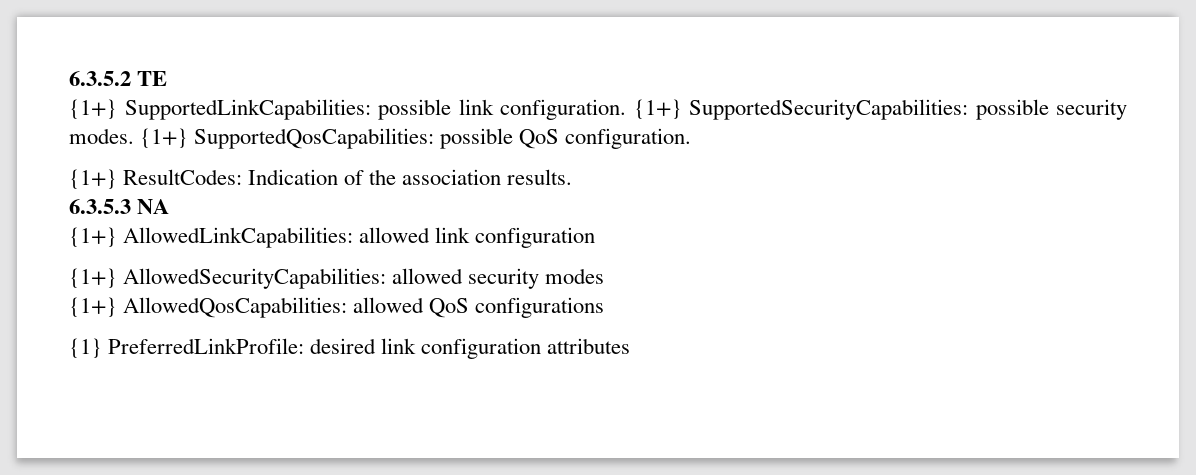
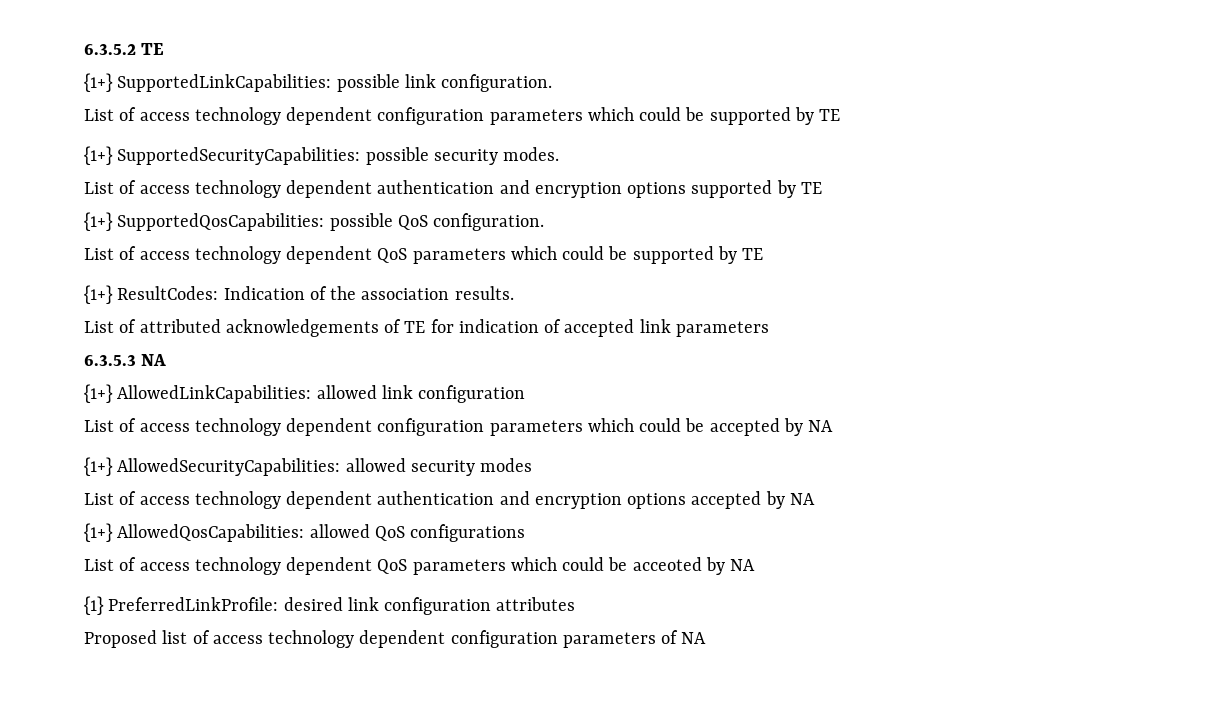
(626, 109) none -> [84,107,841,125] // List of access technology dependent configuration parameters which could be supported by TE //
(134, 136) none -> [84,180,822,198] // List of access technology dependent authentication and encryption options supported by TE //
(692, 138) none -> [84,246,764,264] // List of access technology dependent QoS parameters which could be supported by TE
(573, 177) none -> [84,319,769,337] // List of attributed acknowledgements of TE for indication of accepted link parameters
(596, 237) none -> [84,418,834,436] // List of access technology dependent configuration parameters which could be accepted by NA
(605, 276) none -> [84,491,815,509] // List of access technology dependent authentication and encryption options accepted by NA
(605, 307) none -> [84,557,756,575] // List of access technology dependent QoS parameters which could be acceoted by NA
(631, 346) none -> [84,630,707,648] // Proposed list of access technology dependent configuration parameters of NA

